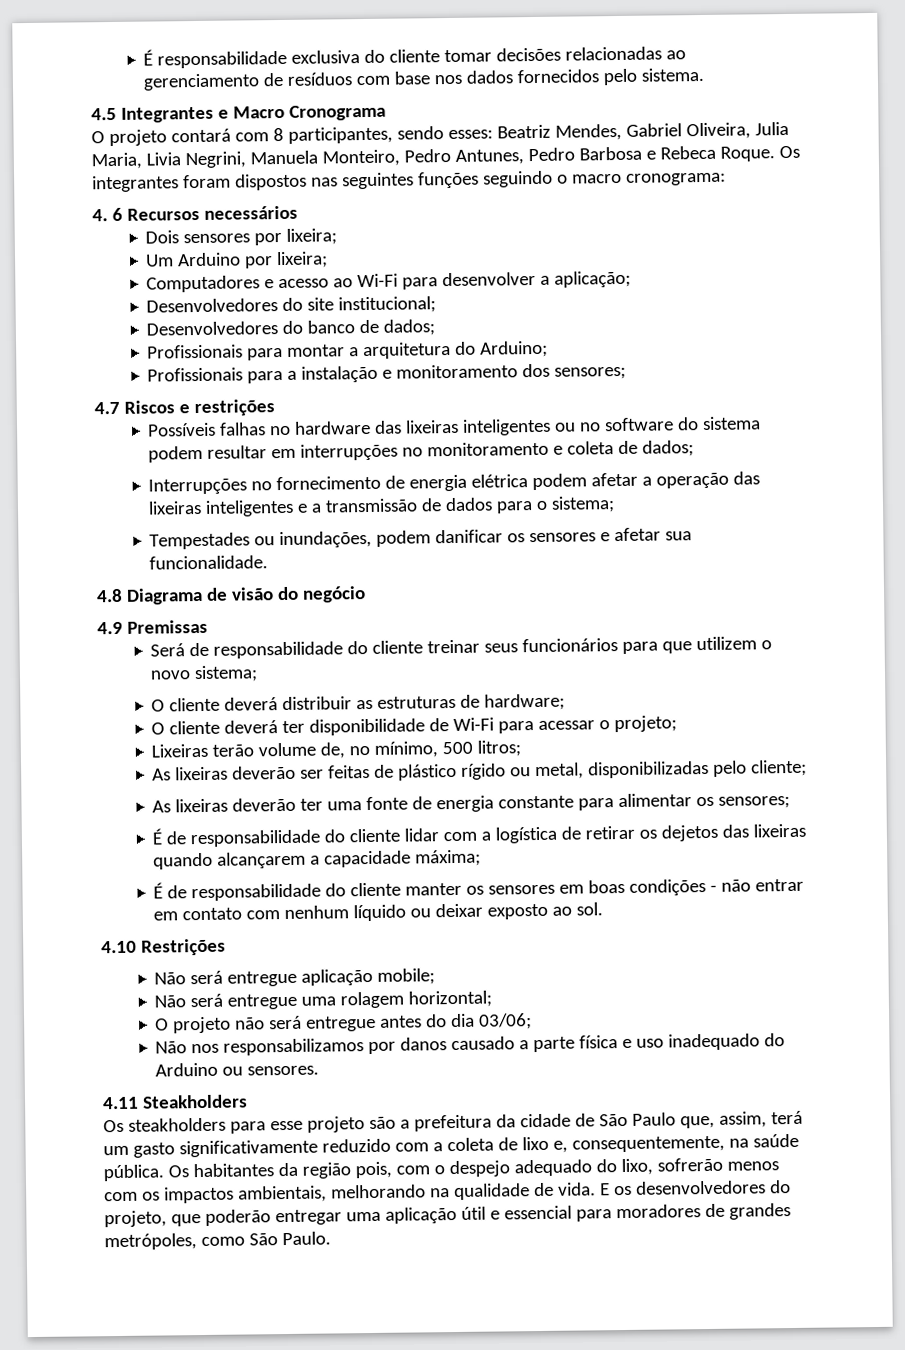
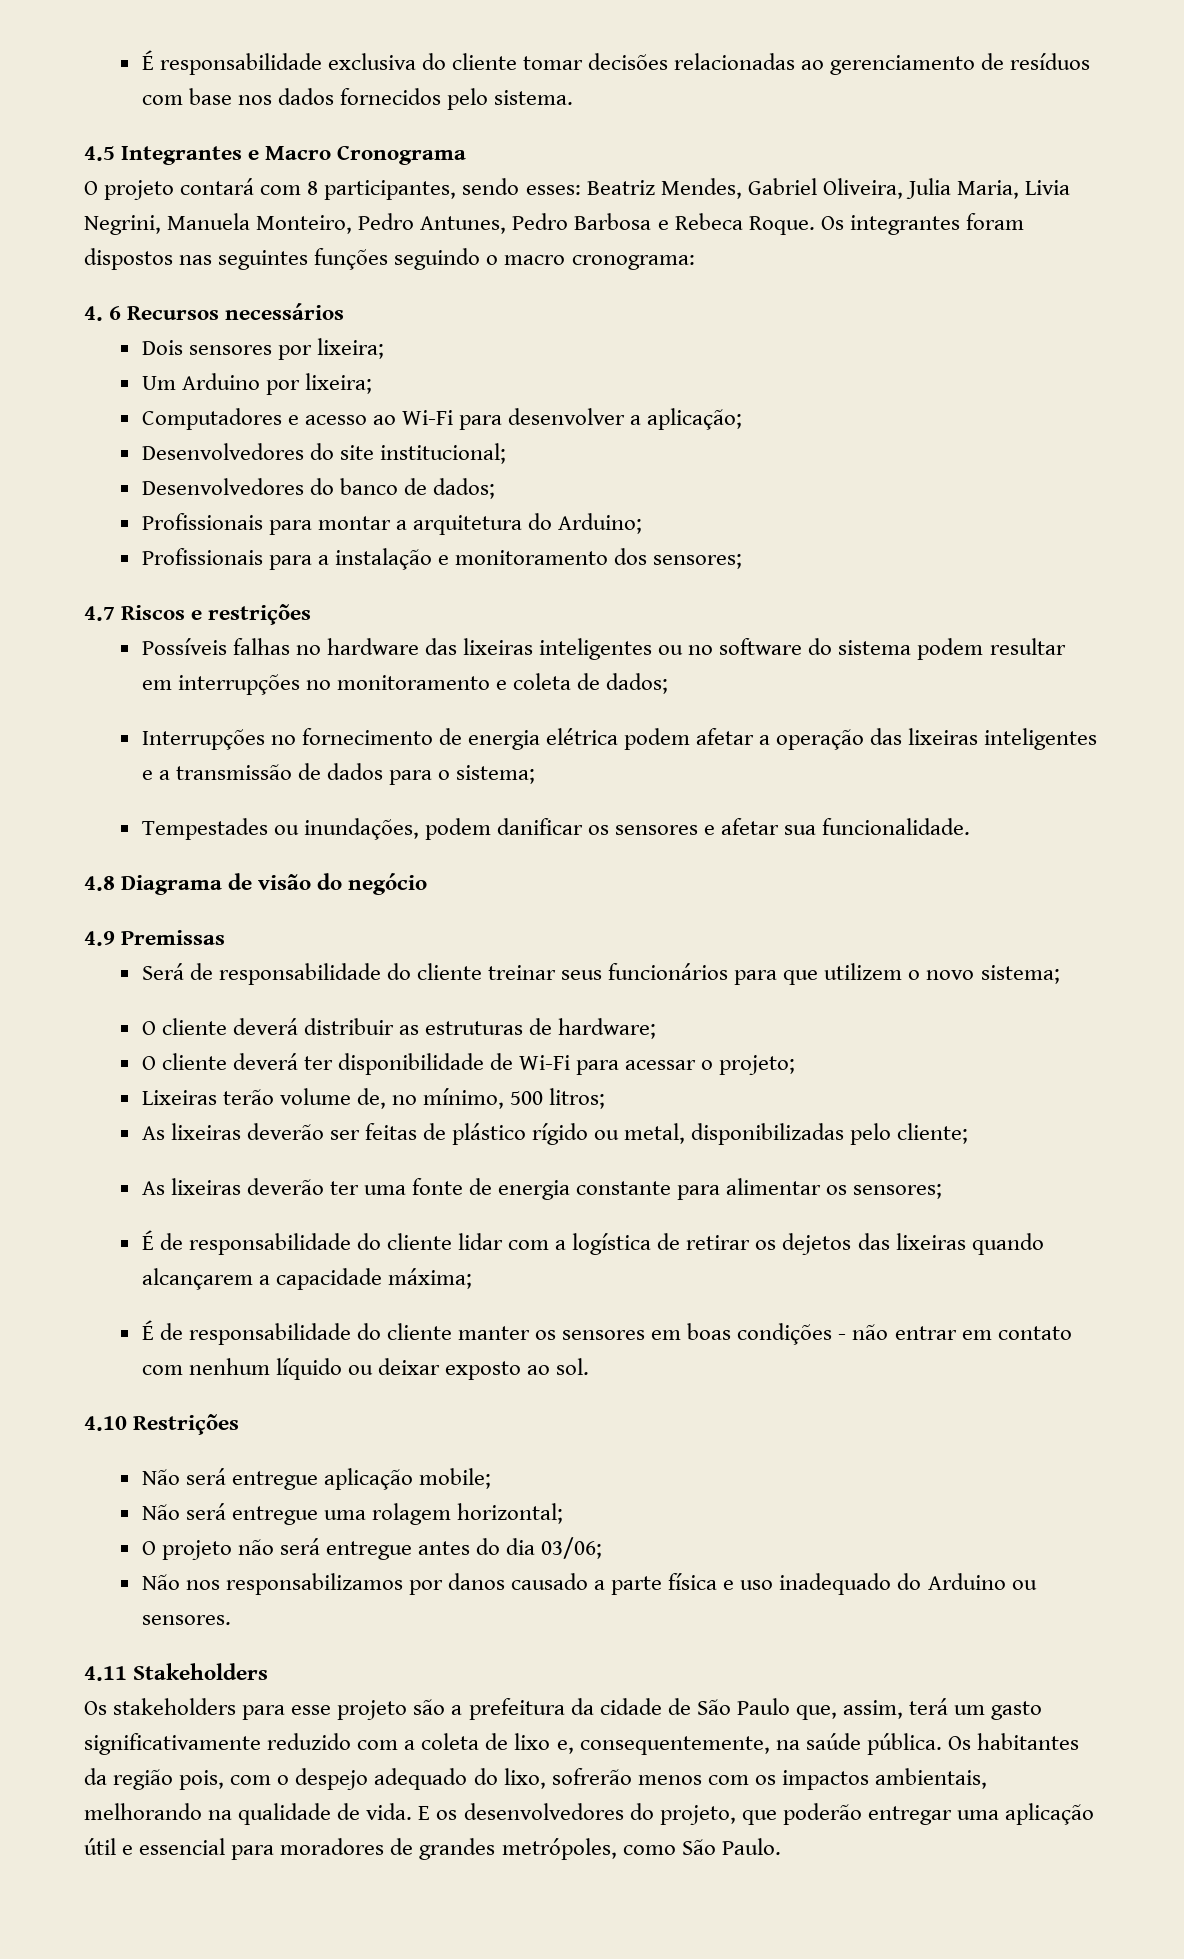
[141,1094,248,1109] [103,1117,226,1133] Steakholders // Os steakholders -> [133,1663,269,1680] [84,1698,237,1715] Stakeholders // Os stakeholders

